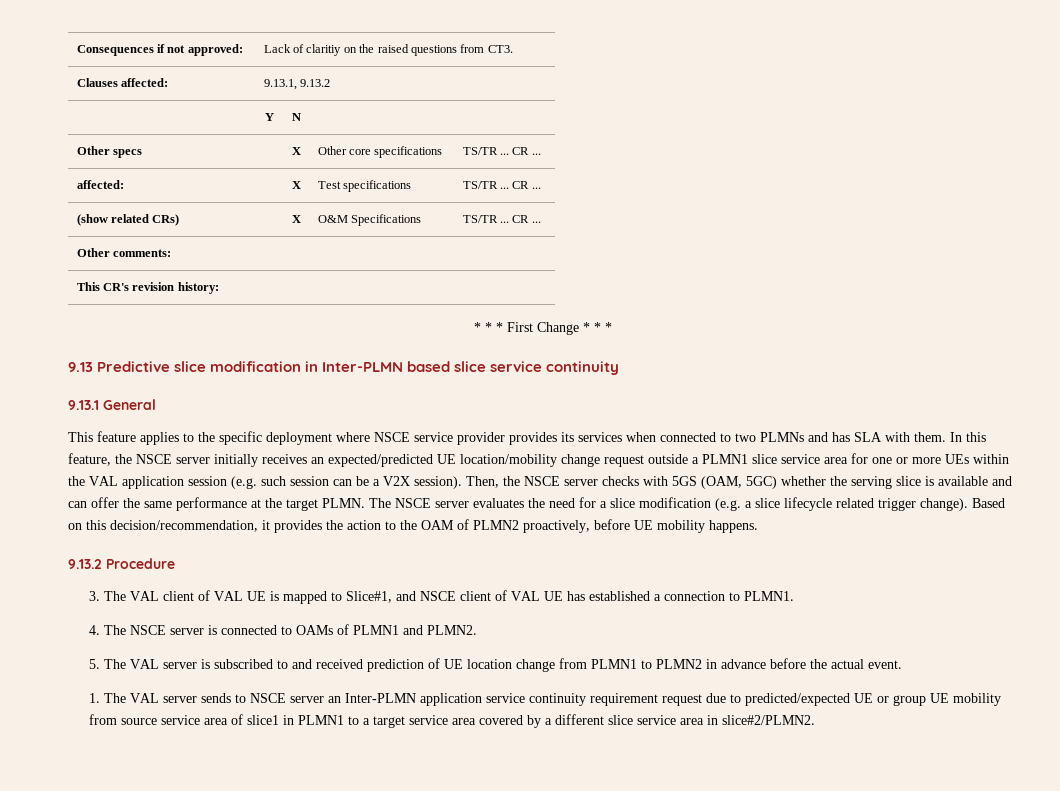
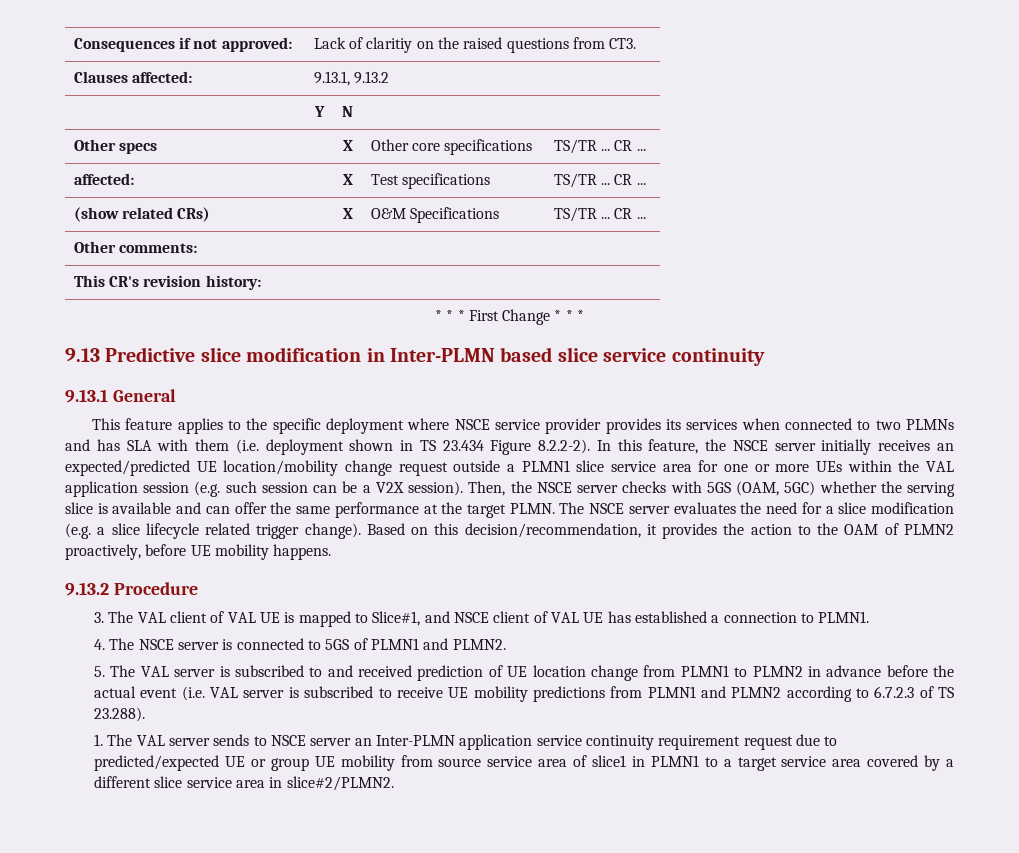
[914,432,946,442] them. -> [195,439,591,455] them (i.e. deployment shown in TS 23.434 Figure 8.2.2-2).
[295,625,333,635] OAMs -> [325,639,350,650] 5GS
[867,660,902,669] event. -> [140,686,954,702] [94,707,146,722] event (i.e. VAL server is subscribed to receive UE mobility predictions from PLMN1 and PLMN2 according to 6.7.2.3 of TS 23.288).

